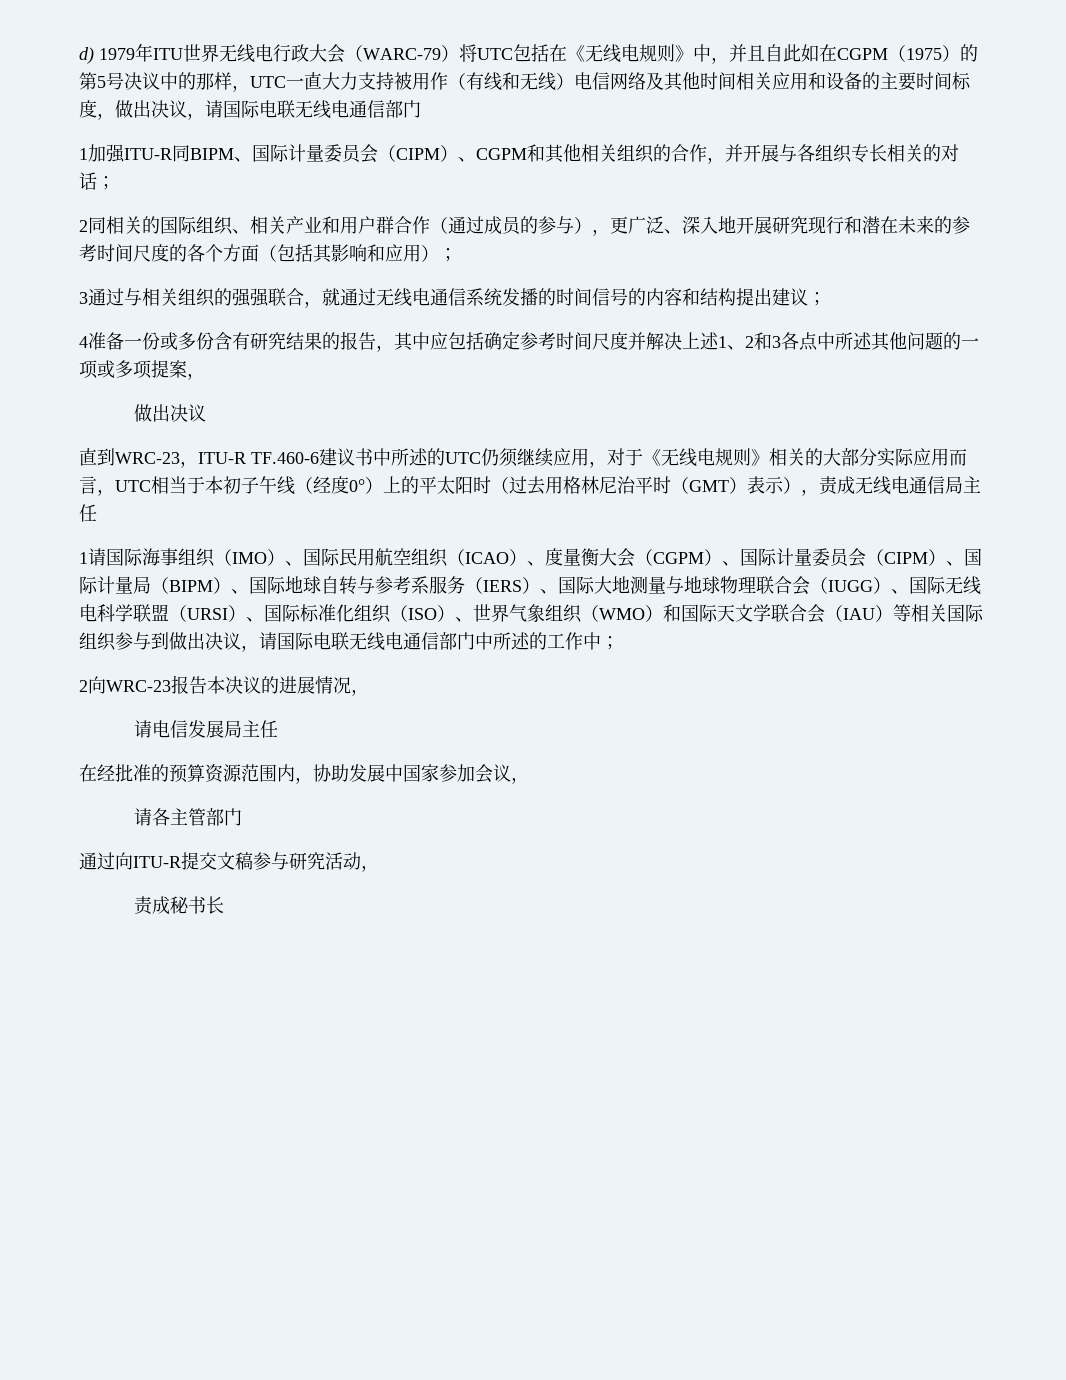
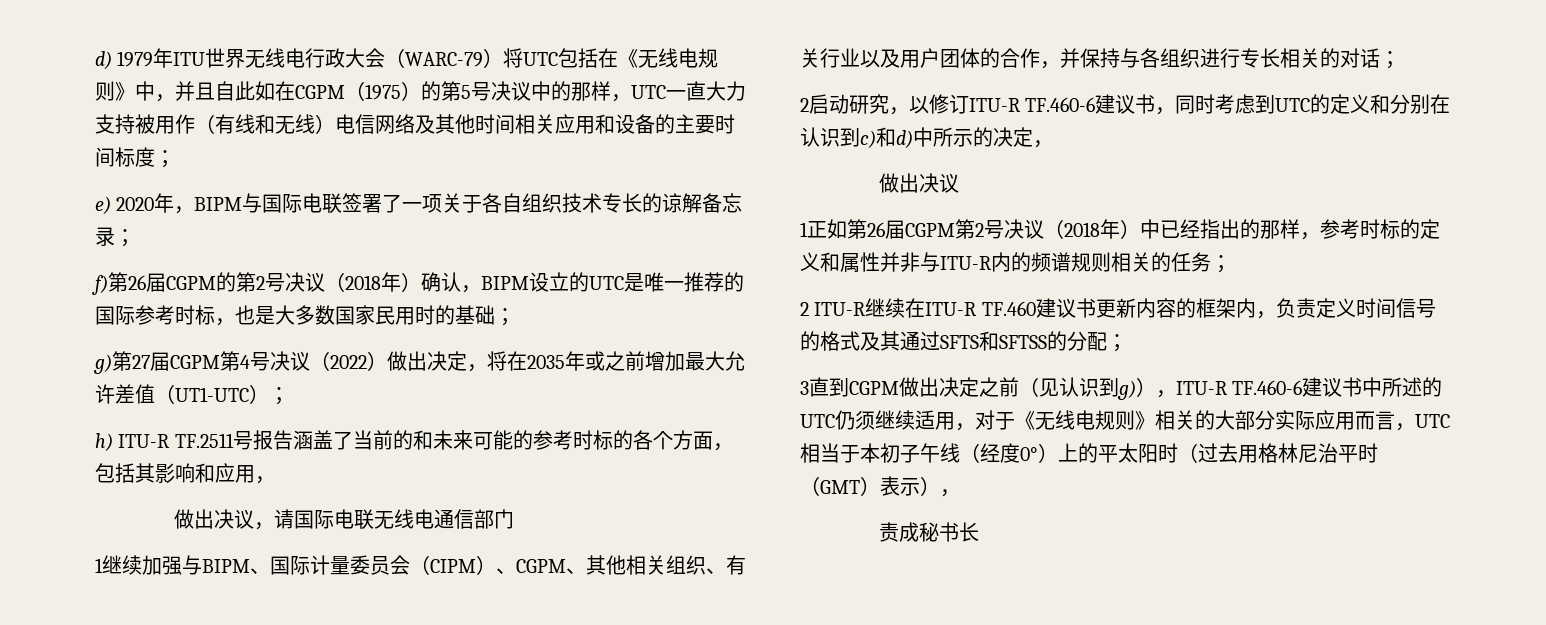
[97,113,115,120] ， -> [155,150,175,168] [95,193,743,214] [95,227,135,247] [92,272,744,295] [95,305,515,326] [93,351,745,374] [95,384,289,405] [95,430,733,451] [95,463,275,484] ； // e) 2020年，BIPM与国际电联签署了一项关于各自组织技术专长的谅解备忘录； // f)第26届CGPM的第2号决议（2018年）确认，BIPM设立的UTC是唯一推荐的国际参考时标，也是大多数国家民用时的基础； // g)第27届CGPM第4号决议（2022）做出决定，将在2035年或之前增加最大允许差值（UT1-UTC）； // h) ITU-R TF.2511号报告涵盖了当前的和未来可能的参考时标的各个方面，包括其影响和应用， //
[88,144,190,163] 加强ITU-R同 -> [102,555,202,575] 继续加强与
[527,144,545,162] 和 -> [566,568,586,574] 、
(654, 153) none -> [706,555,746,575] [800,48,980,68] 、有关行业以及用户团体
[743,144,779,162] 开展 -> [1080,48,1120,68] 保持
(852, 153) none -> [1200,48,1240,68] 进行
[88,216,970,236] [79,244,457,263] [79,288,826,308] [79,331,979,352] [79,360,205,380] [133,404,206,422] [79,448,180,466] 同相关的国际组织、相关产业和用户群合作（通过成员的参与），更广泛、深入地开展研究现行和潜在未来的参考时间尺度的各个方面（包括其影响和应用）； // 3通过与相关组织的强强联合，就通过无线电通信系统发播的时间信号的内容和结构提出建议； // 4准备一份或多份含有研究结果的报告，其中应包括确定参考时间尺度并解决上述1、2和3各点中所述其他问题的一项或多项提案， // 做出决议 // 直到WRC-23 -> [809,94,1451,115] [800,127,1053,148] [878,173,959,193] [800,219,1440,240] [800,252,1231,273] [800,298,1436,319] [800,331,1127,352] [800,377,1156,400] 启动研究，以修订ITU-R TF.460-6建议书，同时考虑到UTC的定义和分别在认识到c)和d)中所示的决定， // 做出决议 // 1正如第26届CGPM第2号决议（2018年）中已经指出的那样，参考时标的定义和属性并非与ITU-R内的频谱规则相关的任务； // 2 ITU-R继续在ITU-R TF.460建议书更新内容的框架内，负责定义时间信号的格式及其通过SFTS和SFTSS的分配； // 3直到CGPM做出决定之前（见认识到g)）
[553,448,571,466] 应 -> [915,410,935,430] 适
[819,476,981,495] [79,504,97,522] [79,548,982,567] [79,576,981,595] [79,604,984,623] [79,632,619,652] [79,675,369,696] [133,720,278,738] [79,764,529,784] [133,808,242,826] [79,852,379,872] 责成无线电通信局主任 // 1请国际海事组织（IMO）、国际民用航空组织（ICAO）、度量衡大会（CGPM）、国际计量委员会（CIPM）、国际计量局（BIPM）、国际地球自转与参考系服务（IERS）、国际大地测量与地球物理联合会（IUGG）、国际无线电科学联盟（URSI）、国际标准化组织（ISO）、世界气象组织（WMO）和国际天文学联合会（IAU）等相关国际组织参与到做出决议，请国际电联无线电通信部门中所述的工作中； // 2向WRC-23报告本决议的进展情况， // 请电信发展局主任 // 在经批准的预算资源范围内，协助发展中国家参加会议， // 请各主管部门 // 通过向ITU-R提交文稿参与研究活动， -> (960, 493) none

